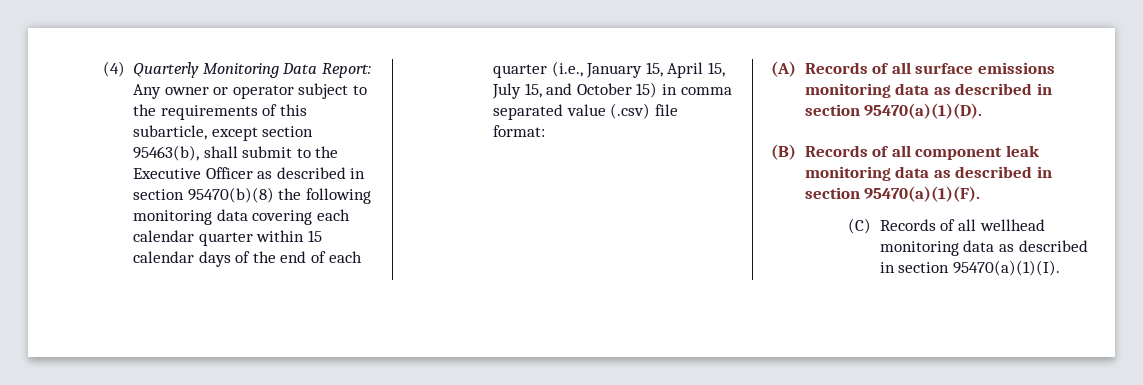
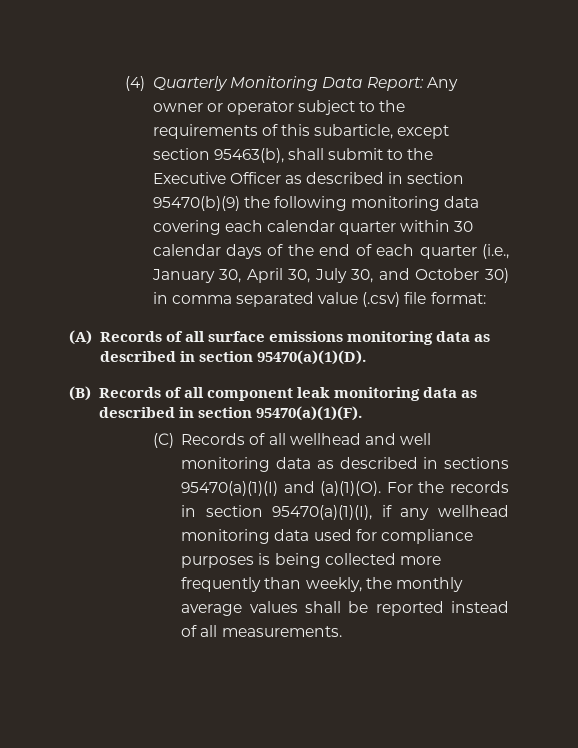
[187,187,274,203] 95470(b)(8) -> [152,196,240,211] 95470(b)(9)
[307,230,322,242] 15 -> [454,221,474,232] 30
[645,62,725,78] [491,83,542,99] 15, April 15, July 15, -> [219,268,374,283] 30, April 30, July 30,
[636,82,658,98] 15) -> [484,268,509,283] 30)
[879,240,1088,256] [879,260,1060,276] monitoring data as described in section 95470(a)(1)(I). -> [365,433,432,445] [181,457,510,472] [181,481,510,496] [181,505,510,520] [181,529,474,544] [181,553,442,568] [181,577,464,592] [181,601,509,616] [181,625,342,637] and well monitoring data as described in sections 95470(a)(1)(I) and (a)(1)(O). For the records in section 95470(a)(1)(I), if any wellhead monitoring data used for compliance purposes is being collected more frequently than weekly, the monthly average values shall be reported instead of all measurements.

